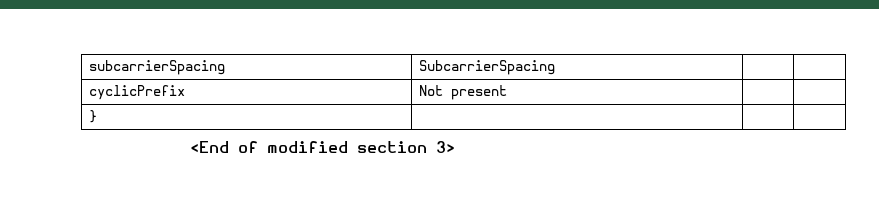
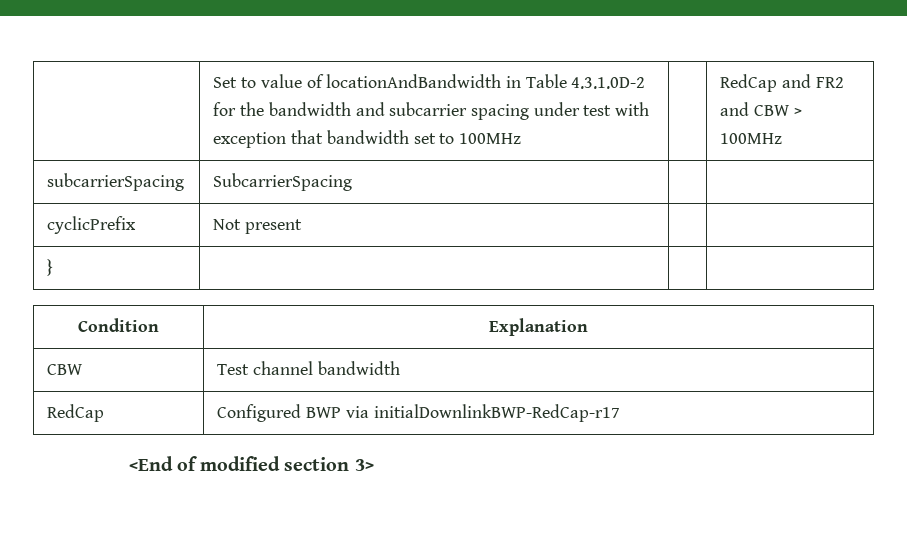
(89, 67) none -> [213,74,646,89] [213,102,650,120] [213,130,522,148] [720,74,844,92] [720,102,802,116] [720,133,783,144] | Set to value of locationAndBandwidth in Table 4.3.1.0D-2 for the bandwidth and subcarrier spacing under test with exception that bandwidth set to 100MHz | | RedCap and FR2 and CBW > 100MHz //
(98, 116) none -> [78,318,159,332] [489,318,588,336] [47,364,84,375] [217,361,400,375] [47,404,105,422] [217,404,620,422] // Condition | Explanation // CBW | Test channel bandwidth // RedCap | Configured BWP via initialDownlinkBWP-RedCap-r17

